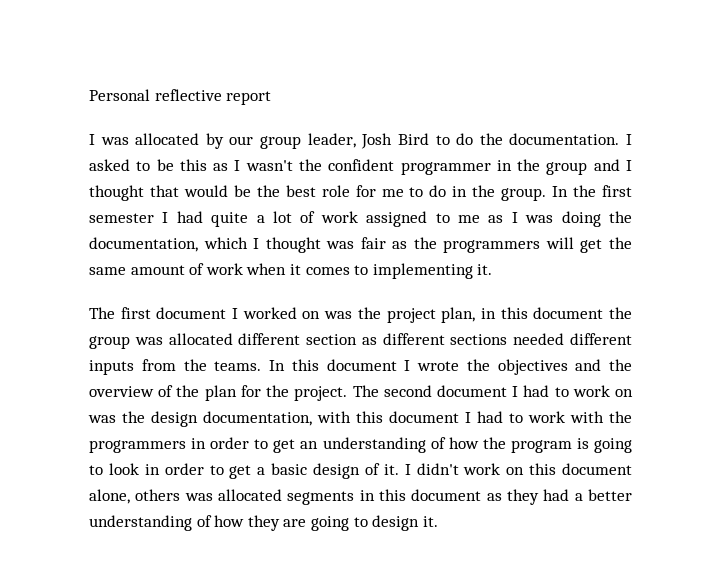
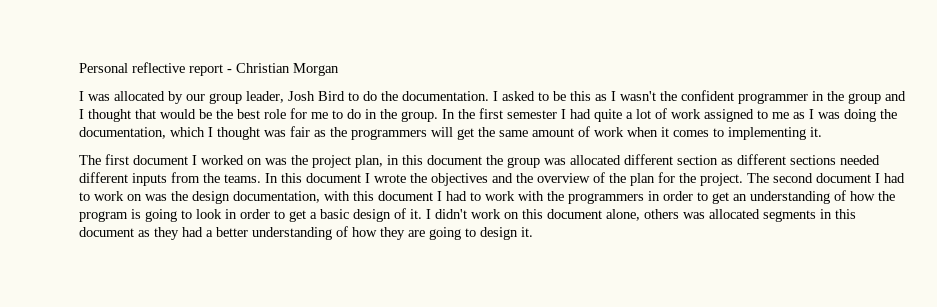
(272, 98) none -> [227,63,339,76] - Christian Morgan

